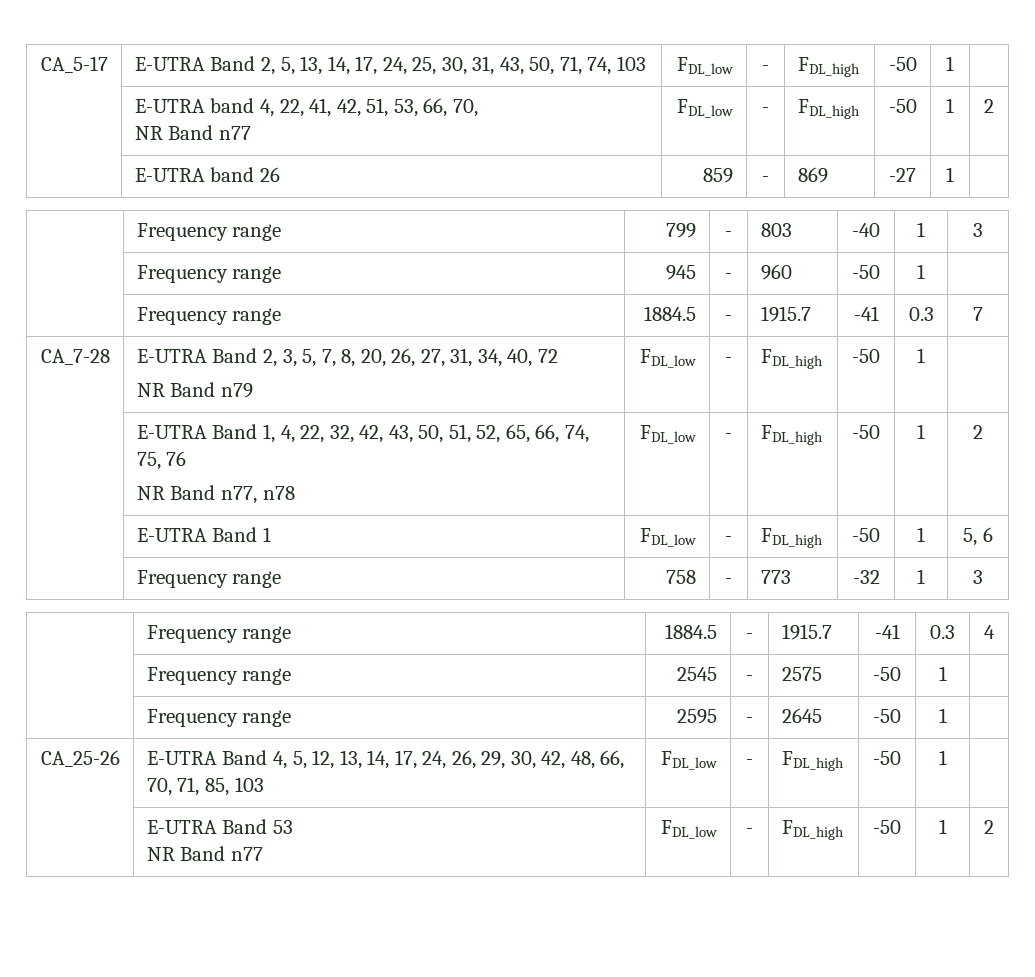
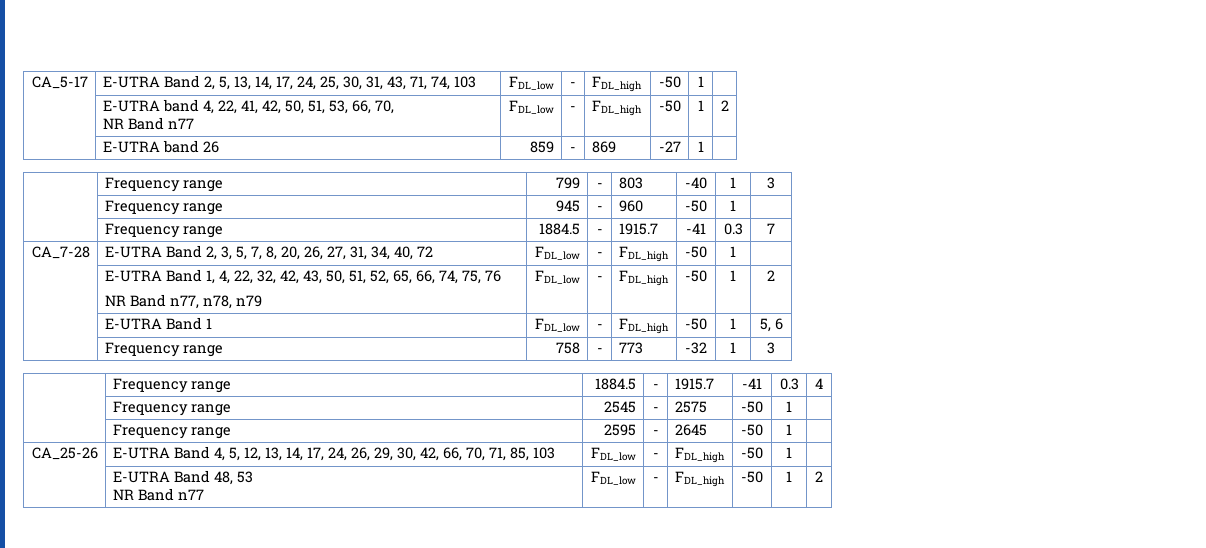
[529,57,555,75] 50, -> (406, 83) none
(361, 108) none -> [284,100,304,114] 50,
[136,382,254,398] // NR Band n79 -> (433, 251) none
[262,486,295,500] n78 -> [202,295,262,309] n78, n79
[570,751,595,769] 48, -> (439, 454) none
(268, 826) none -> [213,471,233,485] 48,

